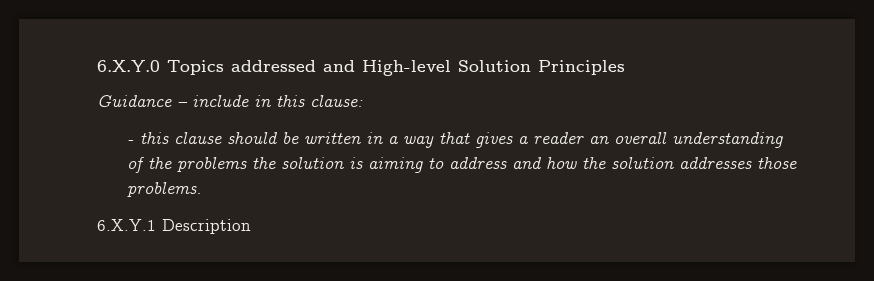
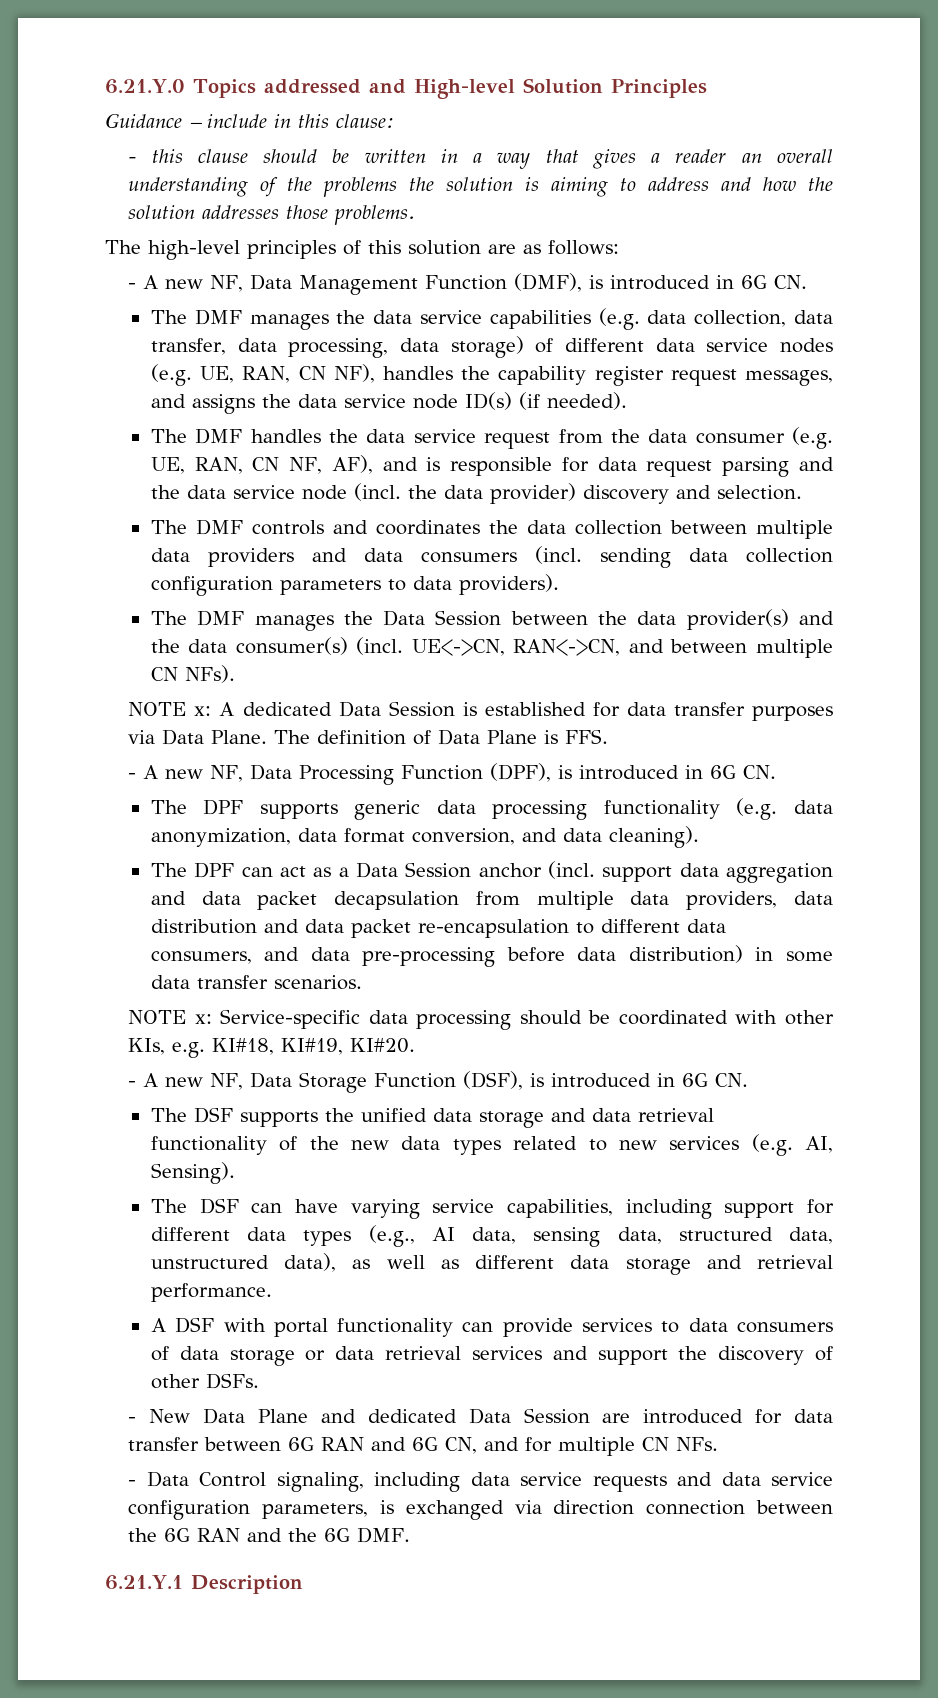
[97,60,160,72] 6.X.Y.0 -> [105,79,185,94] 6.21.Y.0
[97,219,156,231] 6.X.Y.1 -> [105,240,619,260] [128,273,808,295] [150,308,834,330] [150,336,833,358] [150,364,833,386] [150,392,627,414] [150,427,833,449] [150,455,834,477] [150,483,802,504] [150,519,833,539] [150,546,833,568] [150,574,559,596] [150,609,835,631] [150,637,833,658] [150,665,235,683] [128,701,834,721] [128,729,609,745] [128,763,777,785] [150,798,833,820] [150,826,699,848] [150,861,833,883] [150,891,833,910] [150,919,726,938] [150,945,833,967] [150,975,362,990] [128,1009,834,1030] [128,1038,416,1058] [128,1071,749,1093] [150,1107,714,1128] [150,1134,833,1156] [150,1162,235,1184] [150,1198,835,1219] [150,1225,833,1247] [150,1253,833,1275] [150,1283,272,1302] [150,1317,834,1337] [150,1346,833,1366] [150,1373,259,1389] [128,1408,834,1424] [128,1437,719,1456] [128,1471,834,1492] [128,1500,833,1520] [128,1527,411,1543] [105,1575,183,1590] The high-level principles of this solution are as follows: // - A new NF, Data Management Function (DMF), is introduced in 6G CN. // The DMF manages the data service capabilities (e.g. data collection, data transfer, data processing, data storage) of different data service nodes (e.g. UE, RAN, CN NF), handles the capability register request messages, and assigns the data service node ID(s) (if needed). // The DMF handles the data service request from the data consumer (e.g. UE, RAN, CN NF, AF), and is responsible for data request parsing and the data service node (incl. the data provider) discovery and selection. // The DMF controls and coordinates the data collection between multiple data providers and data consumers (incl. sending data collection configuration parameters to data providers). // The DMF manages the Data Session between the data provider(s) and the data consumer(s) (incl. UE<->CN, RAN<->CN, and between multiple CN NFs). // NOTE x: A dedicated Data Session is established for data transfer purposes via Data Plane. The definition of Data Plane is FFS. // - A new NF, Data Processing Function (DPF), is introduced in 6G CN. // The DPF supports generic data processing functionality (e.g. data anonymization, data format conversion, and data cleaning). // The DPF can act as a Data Session anchor (incl. support data aggregation and data packet decapsulation from multiple data providers, data distribution and data packet re-encapsulation to different data consumers, and data pre-processing before data distribution) in some data transfer scenarios. // NOTE x: Service-specific data processing should be coordinated with other KIs, e.g. KI#18, KI#19, KI#20. // - A new NF, Data Storage Function (DSF), is introduced in 6G CN. // The DSF supports the unified data storage and data retrieval functionality of the new data types related to new services (e.g. AI, Sensing). // The DSF can have varying service capabilities, including support for different data types (e.g., AI data, sensing data, structured data, unstructured data), as well as different data storage and retrieval performance. // A DSF with portal functionality can provide services to data consumers of data storage or data retrieval services and support the discovery of other DSFs. // - New Data Plane and dedicated Data Session are introduced for data transfer between 6G RAN and 6G CN, and for multiple CN NFs. // - Data Control signaling, including data service requests and data service configuration parameters, is exchanged via direction connection between the 6G RAN and the 6G DMF. // 6.21.Y.1

